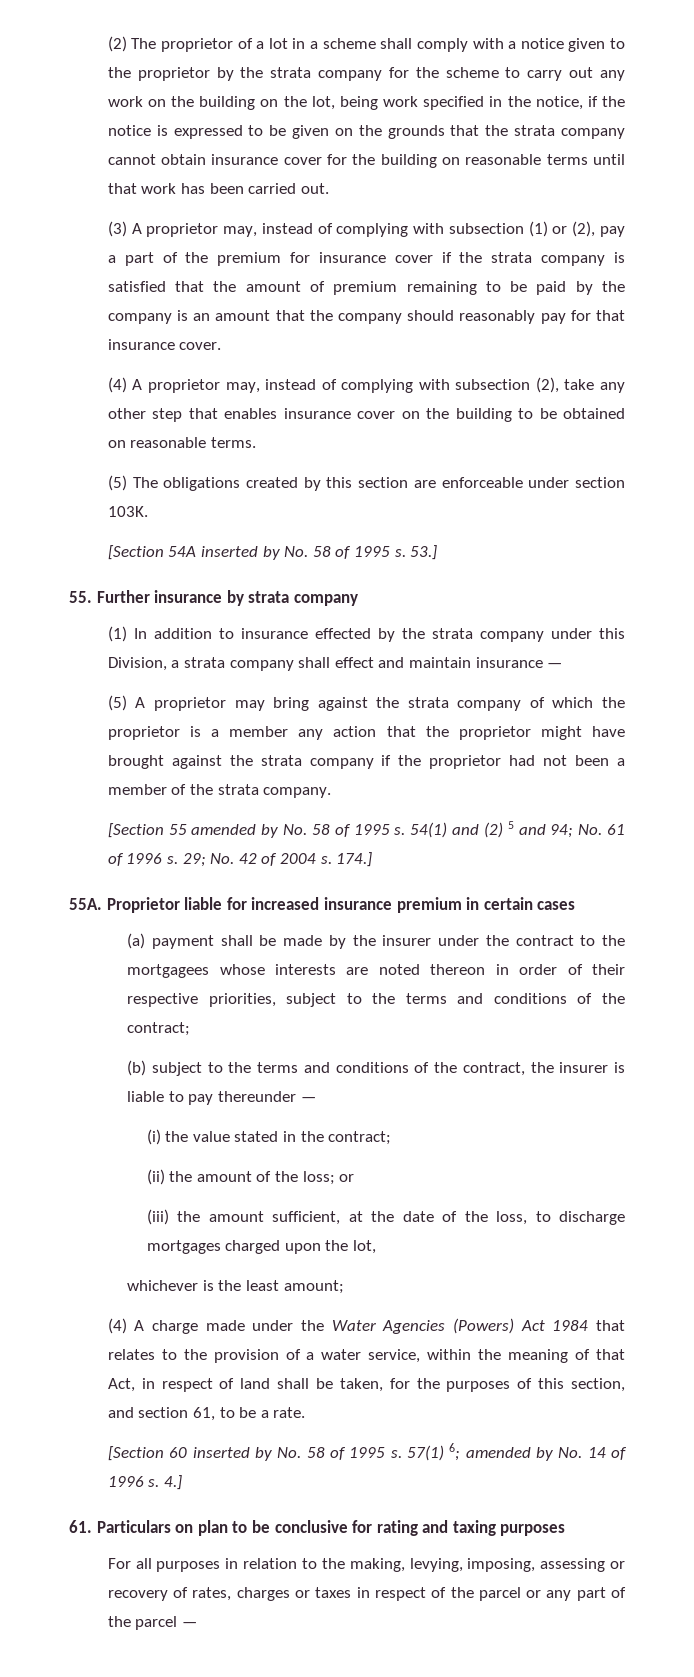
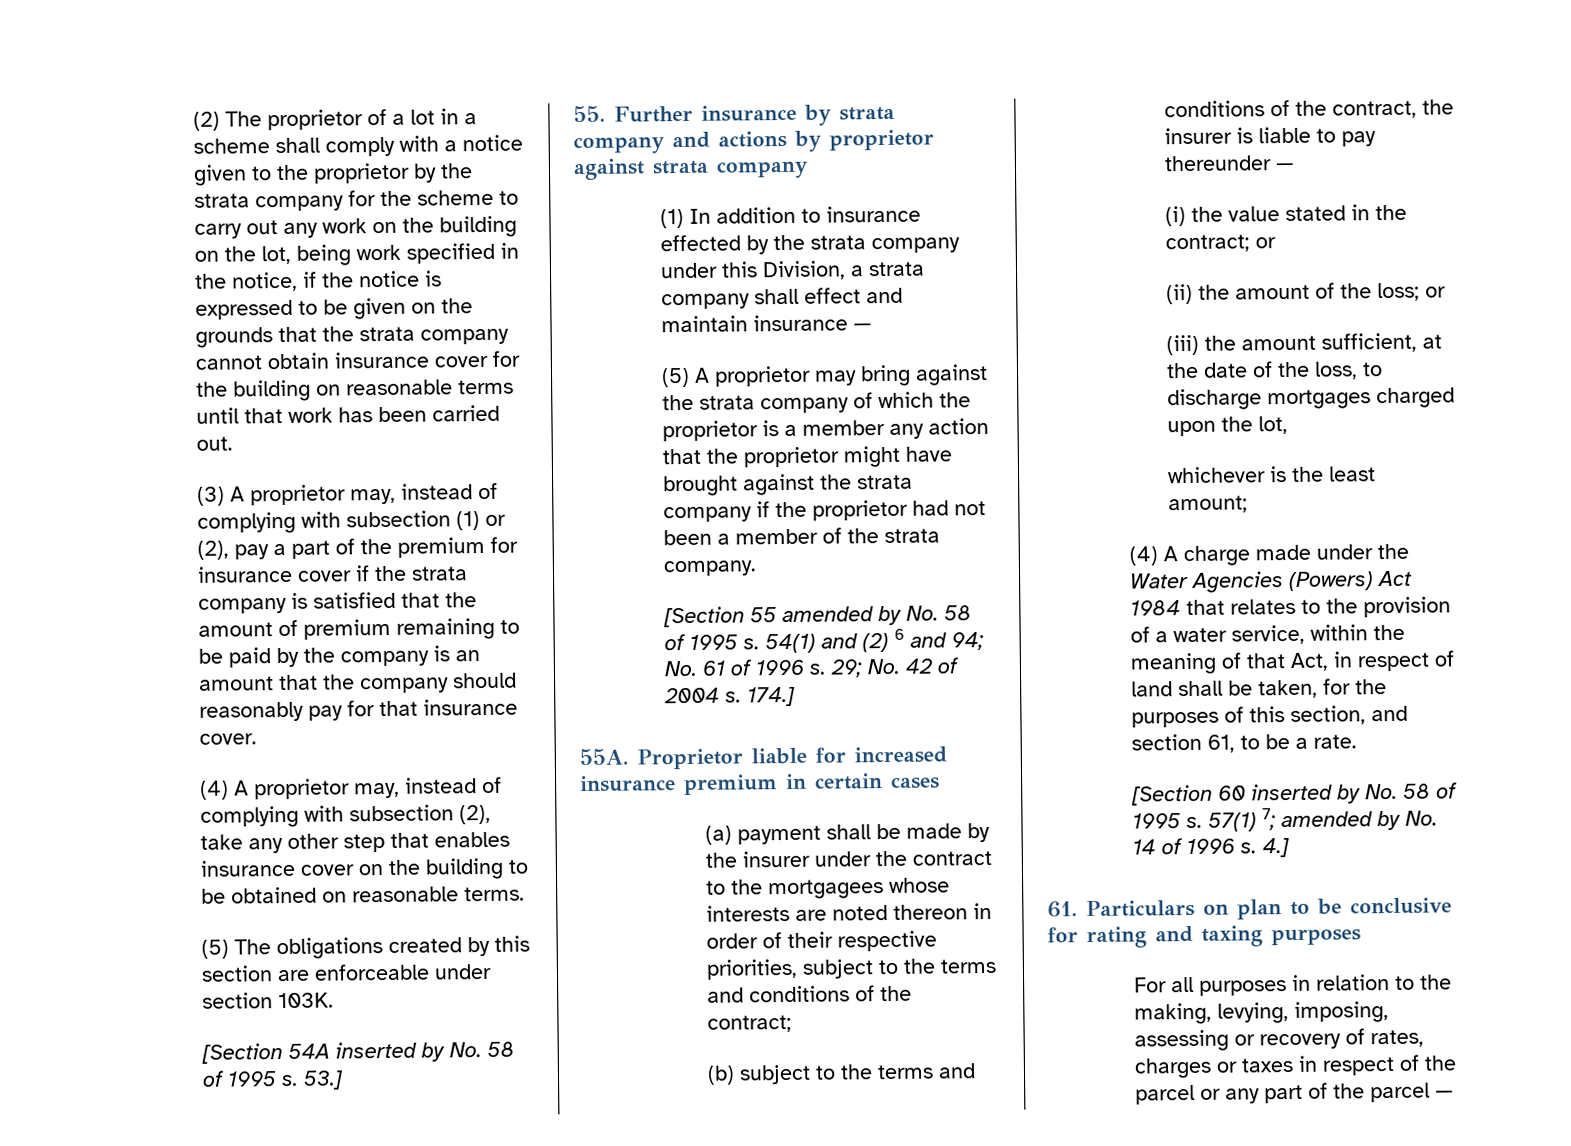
(358, 600) none -> [672,129,934,152] [573,158,809,181] and actions by proprietor against strata company
[507,821,514,829] 5 -> [893,628,905,640] 6
(392, 1138) none -> [1254,237,1276,249] or
[449,1443,461,1461] 6; -> [1261,808,1276,831] 7;

